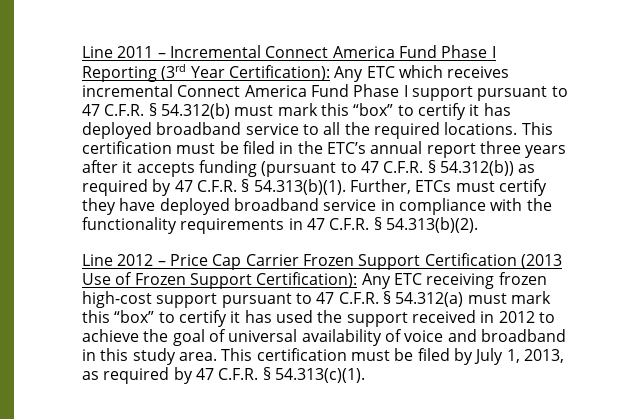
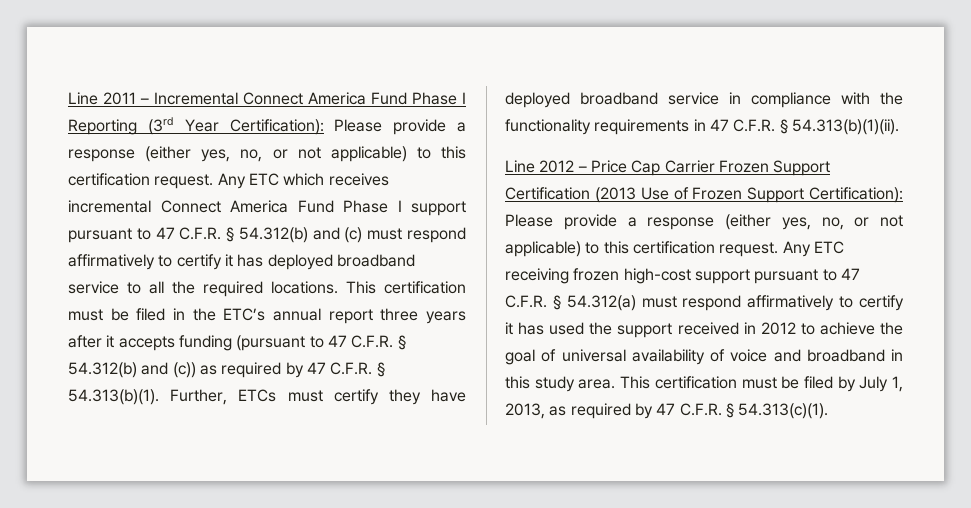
(330, 73) none -> [334,119,466,135] [68,146,466,162] [68,173,214,189] Please provide a response (either yes, no, or not applicable) to this certification request.
[234,103,394,116] must mark this “box” -> [312,227,466,243] [68,254,155,270] and (c) must respond affirmatively
[439,160,514,176] 54.312(b)) -> [68,362,196,378] 54.312(b) and (c))
[385,217,478,233] 54.313(b)(2). -> [791,119,899,135] 54.313(b)(1)(ii).
(358, 280) none -> [505,214,903,230] [505,241,779,257] Please provide a response (either yes, no, or not applicable) to this certification request.
[510,291,551,304] [82,310,155,323] mark this “box” -> [682,295,835,311] respond affirmatively

